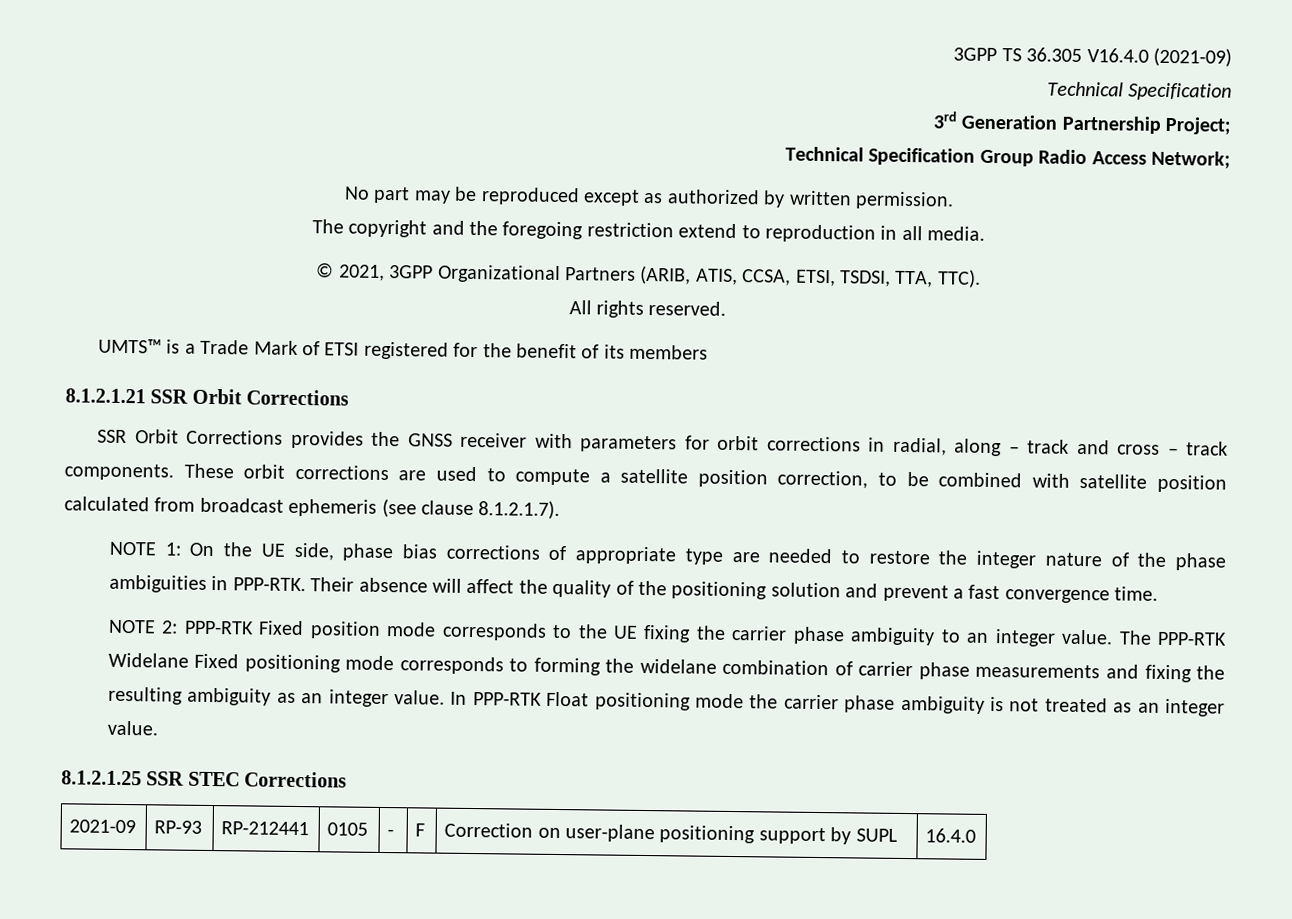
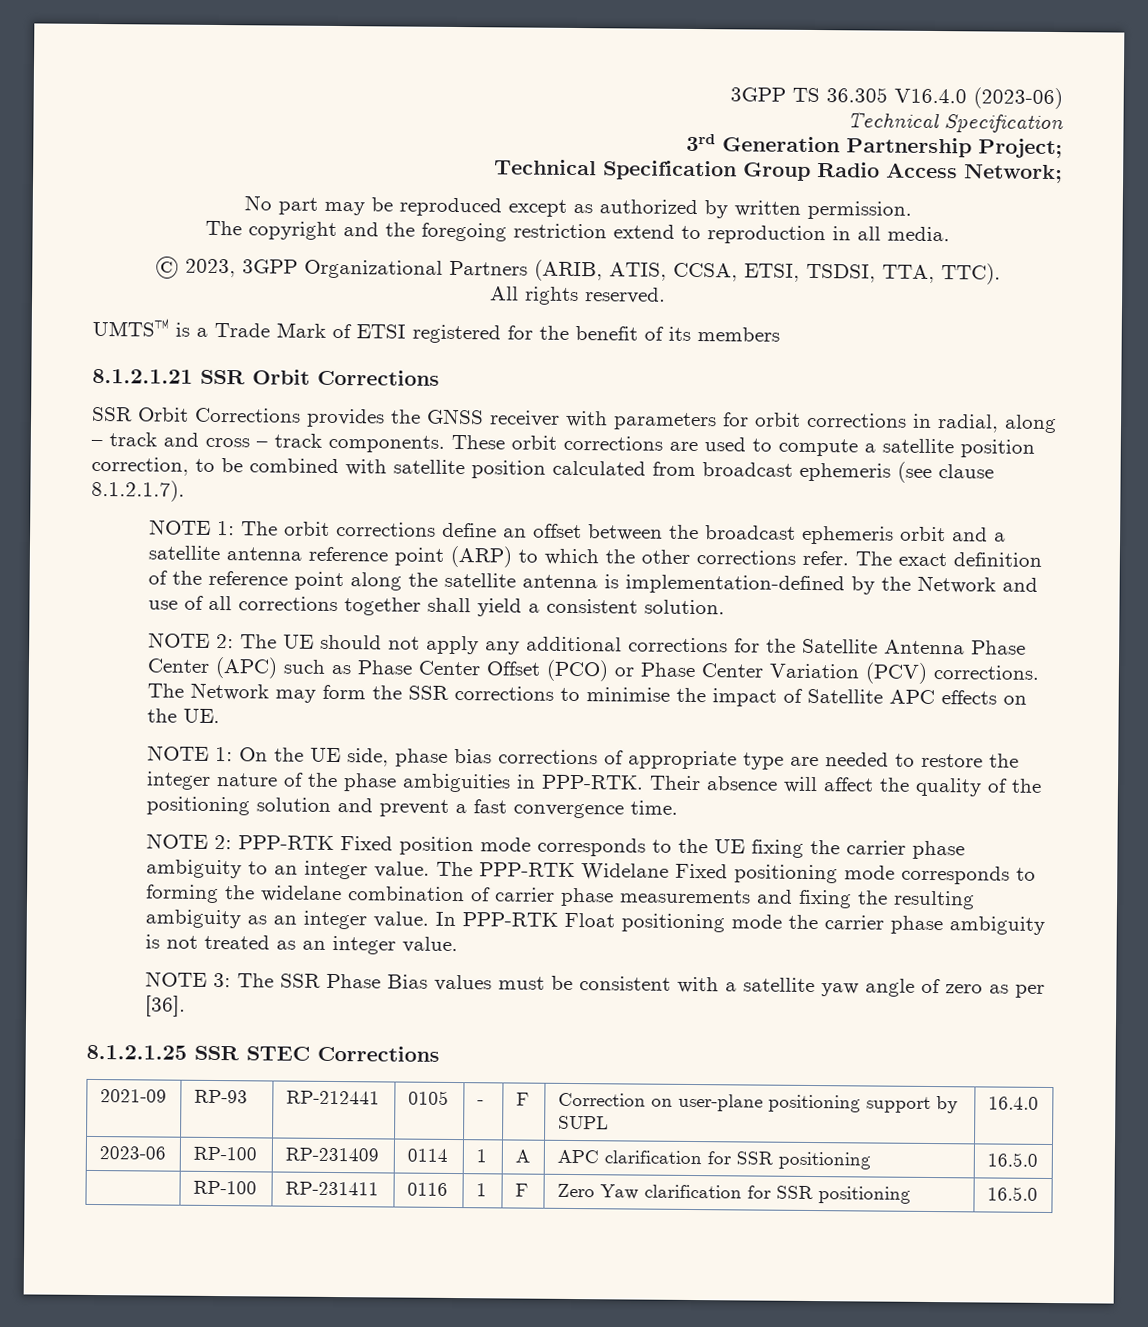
[1153,47,1232,67] (2021-09) -> [973,87,1063,110] (2023-06)
[338,264,385,281] 2021, -> [184,258,236,278] 2023,
(561, 510) none -> [148,519,1006,545] [147,545,1042,568] [147,570,1038,595] [147,595,725,617] [147,632,1026,655] [146,656,1039,684] [146,682,1027,707] [146,708,220,724] // NOTE 1: The orbit corrections define an offset between the broadcast ephemeris orbit and a satellite antenna reference point (ARP) to which the other corrections refer. The exact definition of the reference point along the satellite antenna is implementation-defined by the Network and use of all corrections together shall yield a consistent solution. // NOTE 2: The UE should not apply any additional corrections for the Satellite Antenna Phase Center (APC) such as Phase Center Offset (PCO) or Phase Center Variation (PCV) corrections. The Network may form the SSR corrections to minimise the impact of Satellite APC effects on the UE.
(158, 728) none -> [144,971,1045,998] [144,995,186,1017] // NOTE 3: The SSR Phase Bias values must be consistent with a satellite yaw angle of zero as per [36].
(977, 835) none -> [98,1146,166,1160] [192,1146,257,1161] [284,1147,379,1162] [406,1148,448,1162] [475,1149,487,1163] [514,1149,530,1163] [556,1149,871,1170] [986,1152,1038,1167] [192,1180,257,1195] [284,1181,379,1196] [406,1182,448,1196] [475,1183,487,1197] [514,1183,528,1197] [556,1183,911,1204] [986,1186,1038,1201] // 2023-06 | RP-100 | RP-231409 | 0114 | 1 | A | APC clarification for SSR positioning | 16.5.0 // | RP-100 | RP-231411 | 0116 | 1 | F | Zero Yaw clarification for SSR positioning | 16.5.0

